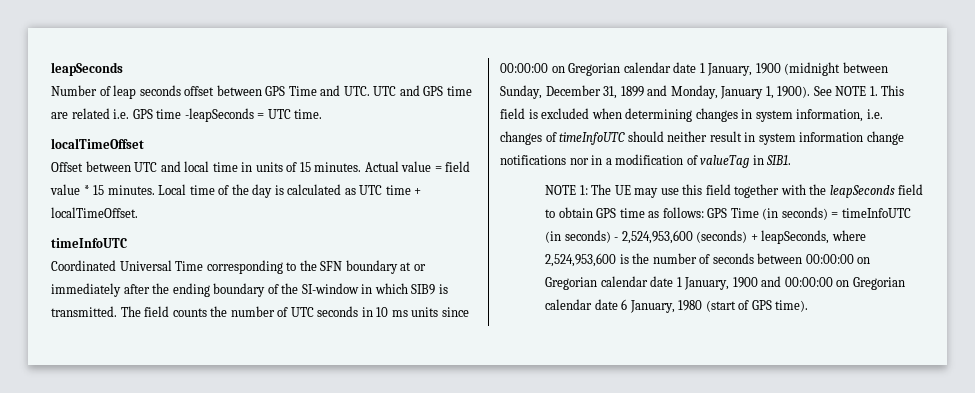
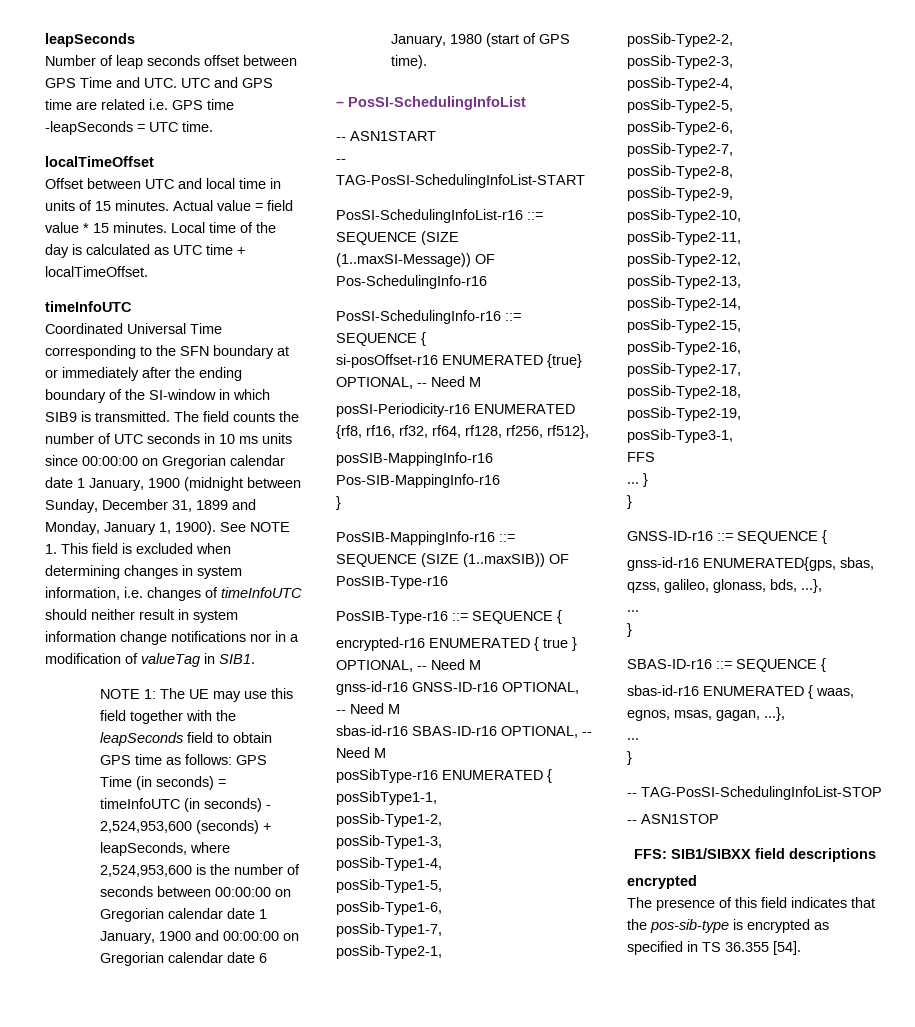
(809, 306) none -> [336,96,526,110] [336,131,436,141] [336,159,346,163] [336,174,585,188] [336,209,543,223] [336,231,459,245] [336,253,495,267] [336,275,487,289] [336,310,521,324] [336,332,426,346] [336,354,582,368] [336,376,481,389] [336,403,575,417] [336,425,589,439] [336,452,493,466] [336,474,500,488] [336,496,341,510] [336,531,515,545] [336,553,569,567] [336,576,448,589] [336,610,562,624] [336,637,577,651] [336,659,481,672] [336,681,579,695] [336,703,400,714] [336,725,592,738] [336,747,386,758] [336,769,552,783] [336,791,437,805] [336,813,442,827] [336,835,442,849] [336,857,442,871] [336,879,442,893] [336,901,442,915] [336,923,442,937] [336,945,442,959] [627,33,733,47] [627,55,733,69] [627,77,733,91] [627,99,733,113] [627,121,733,135] [627,143,733,157] [627,165,733,179] [627,187,733,201] [627,209,741,223] [627,231,741,245] [627,253,741,267] [627,275,741,289] [627,297,741,311] [627,319,741,333] [627,341,741,355] [627,363,741,377] [627,385,741,399] [627,407,741,421] [627,429,733,443] [627,452,655,462] [627,473,648,487] [627,495,632,509] [627,530,827,544] [627,557,874,571] [627,579,822,593] [627,610,639,612] [627,623,632,637] [627,658,826,672] [627,685,854,699] [627,707,785,721] [627,738,639,740] [627,751,632,765] [627,786,882,800] [627,814,719,824] [634,848,876,862] [627,875,697,889] [627,897,875,911] [627,919,829,933] [627,941,801,955] // – PosSI-SchedulingInfoList // -- ASN1START // -- TAG-PosSI-SchedulingInfoList-START // PosSI-SchedulingInfoList-r16 ::= SEQUENCE (SIZE (1..maxSI-Message)) OF Pos-SchedulingInfo-r16 // PosSI-SchedulingInfo-r16 ::= SEQUENCE { // si-posOffset-r16 ENUMERATED {true} OPTIONAL, -- Need M // posSI-Periodicity-r16 ENUMERATED {rf8, rf16, rf32, rf64, rf128, rf256, rf512}, // posSIB-MappingInfo-r16 Pos-SIB-MappingInfo-r16 // } // PosSIB-MappingInfo-r16 ::= SEQUENCE (SIZE (1..maxSIB)) OF PosSIB-Type-r16 // PosSIB-Type-r16 ::= SEQUENCE { // encrypted-r16 ENUMERATED { true } OPTIONAL, -- Need M // gnss-id-r16 GNSS-ID-r16 OPTIONAL, -- Need M // sbas-id-r16 SBAS-ID-r16 OPTIONAL, -- Need M // posSibType-r16 ENUMERATED { posSibType1-1, // posSib-Type1-2, // posSib-Type1-3, // posSib-Type1-4, // posSib-Type1-5, // posSib-Type1-6, // posSib-Type1-7, // posSib-Type2-1, // posSib-Type2-2, // posSib-Type2-3, // posSib-Type2-4, // posSib-Type2-5, // posSib-Type2-6, // posSib-Type2-7, // posSib-Type2-8, // posSib-Type2-9, // posSib-Type2-10, // posSib-Type2-11, // posSib-Type2-12, // posSib-Type2-13, // posSib-Type2-14, // posSib-Type2-15, // posSib-Type2-16, // posSib-Type2-17, // posSib-Type2-18, // posSib-Type2-19, // posSib-Type3-1, // FFS // ... } // } // GNSS-ID-r16 ::= SEQUENCE { // gnss-id-r16 ENUMERATED{gps, sbas, qzss, galileo, glonass, bds, ...}, // ... // } // SBAS-ID-r16 ::= SEQUENCE { // sbas-id-r16 ENUMERATED { waas, egnos, msas, gagan, ...}, // ... // } // -- TAG-PosSI-SchedulingInfoList-STOP // -- ASN1STOP // FFS: SIB1/SIBXX field descriptions // encrypted // The presence of this field indicates that the pos-sib-type is encrypted as specified in TS 36.355 [54].

